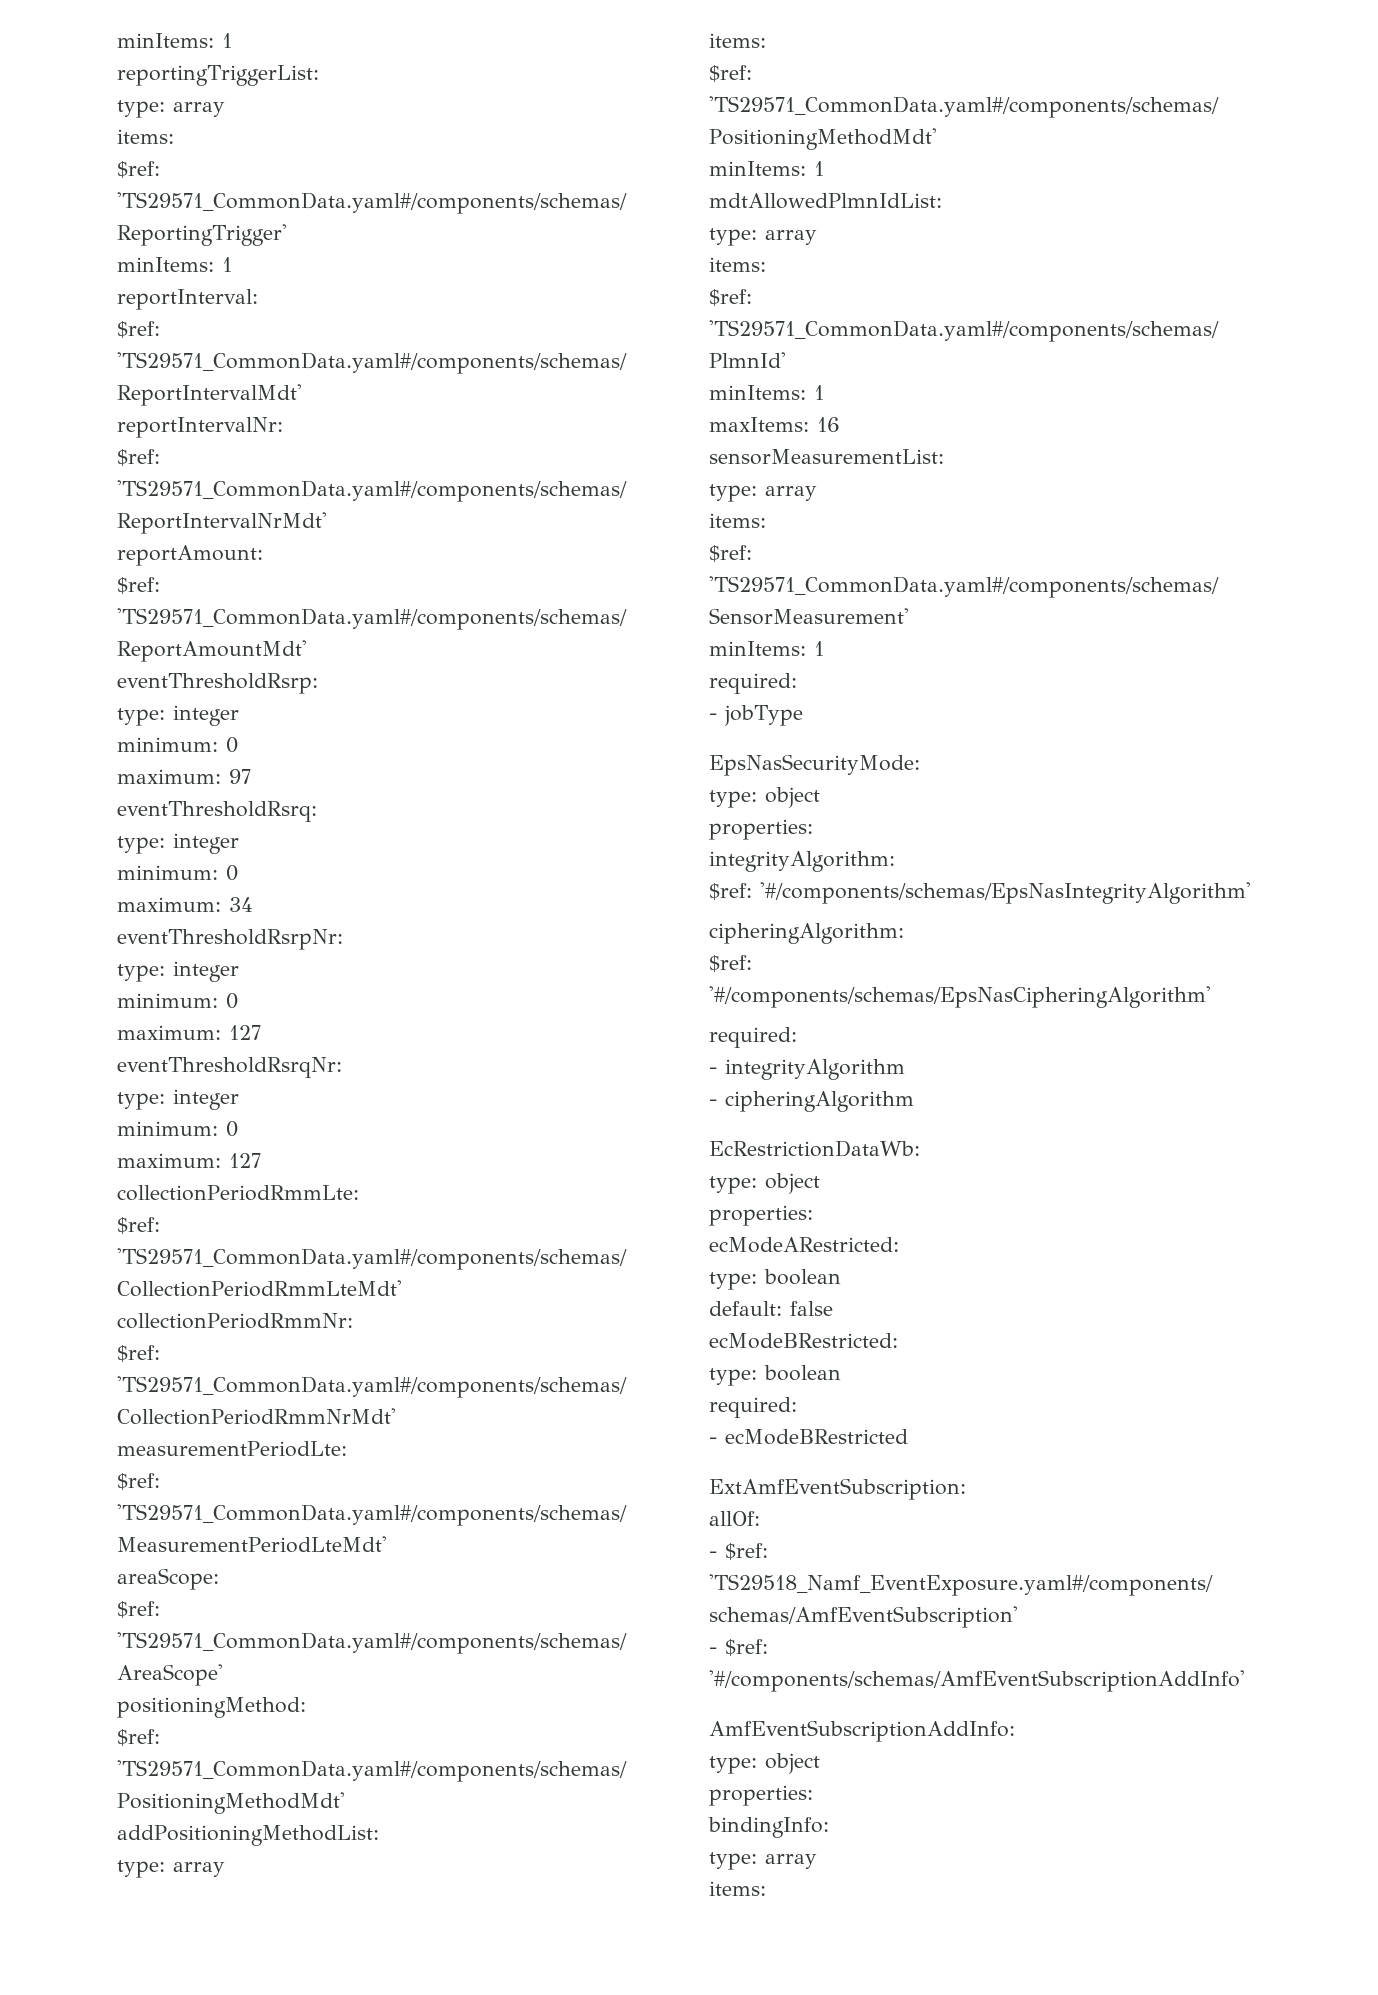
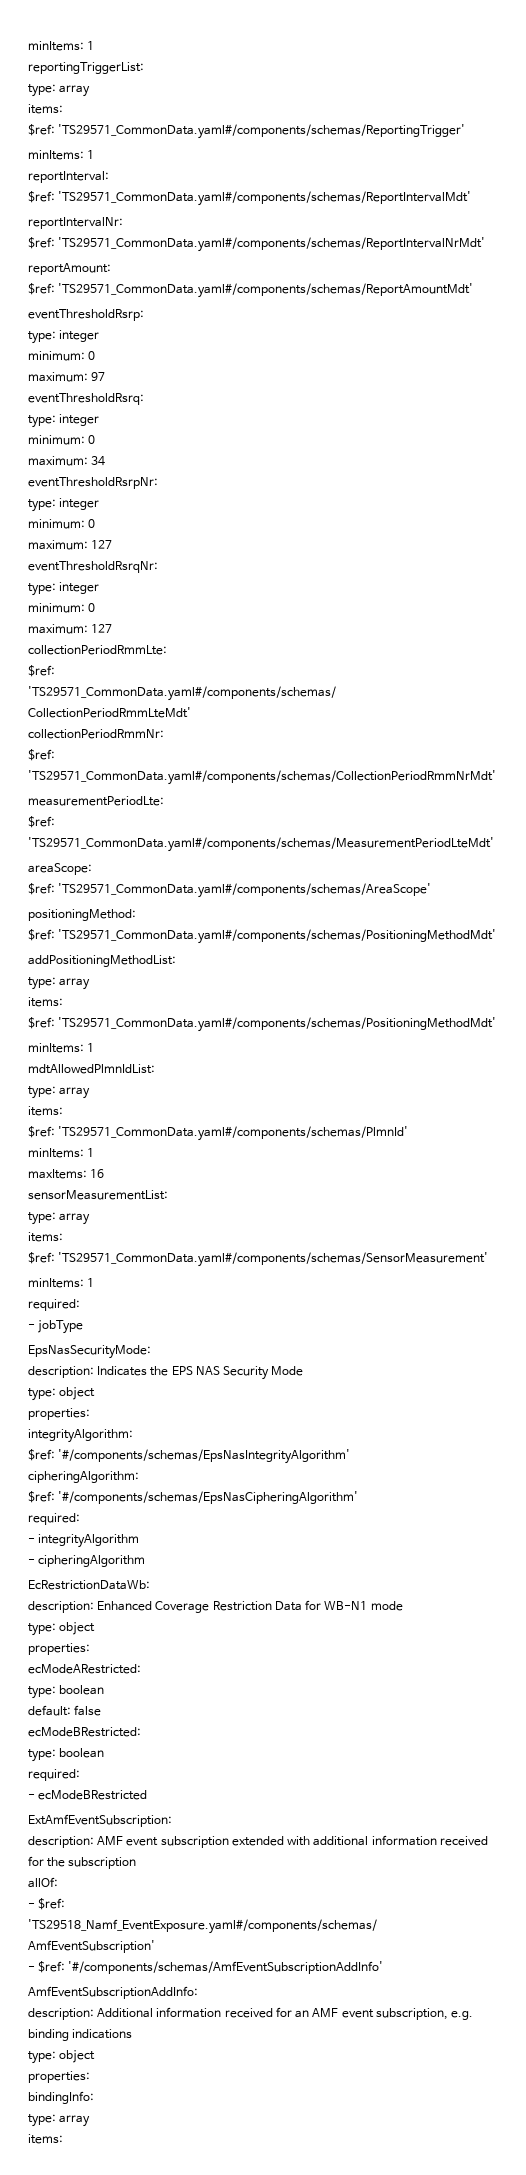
(920, 765) none -> [28,1366,304,1380] // description: Indicates the EPS NAS Security Mode
(920, 1148) none -> [28,1600,403,1613] // description: Enhanced Coverage Restriction Data for WB-N1 mode
(966, 1489) none -> [28,1835,488,1848] [28,1856,137,1869] // description: AMF event subscription extended with additional information received for the subscription
(1015, 1731) none -> [28,2007,474,2020] [28,2029,133,2041] // description: Additional information received for an AMF event subscription, e.g. binding indications

